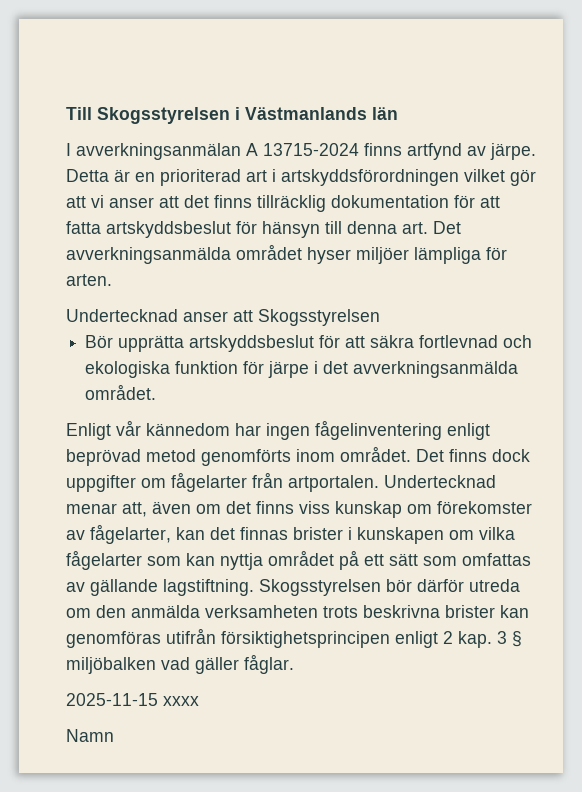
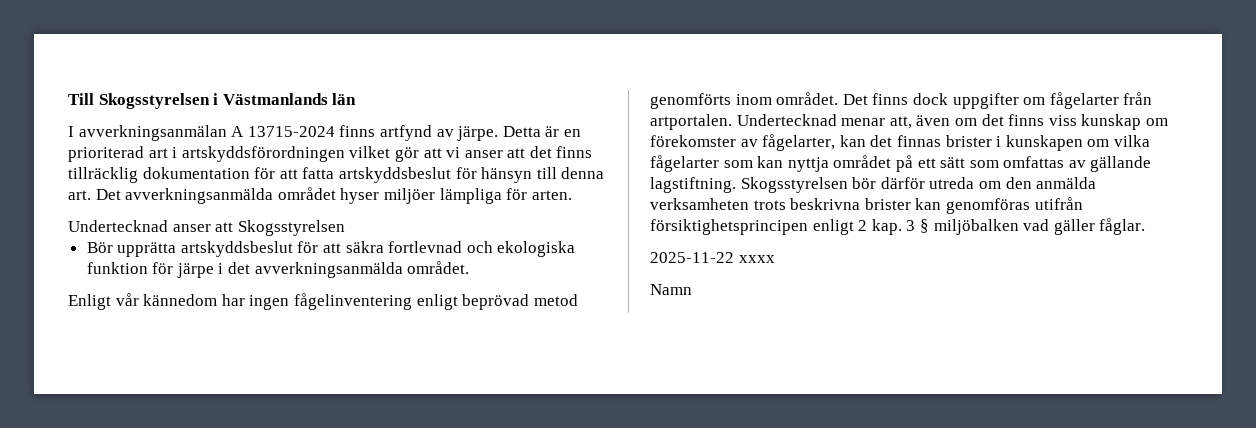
[66,693,158,706] 2025-11-15 -> [650,252,734,263] 2025-11-22

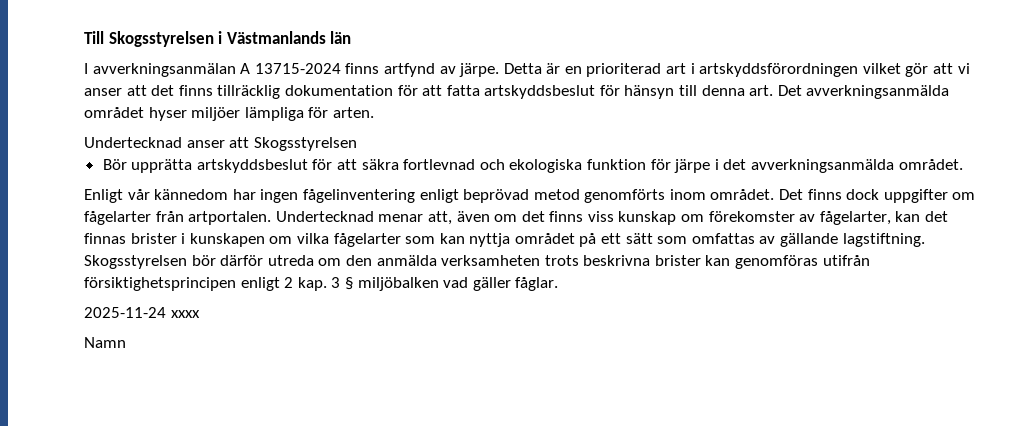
[650,252,734,263] 2025-11-22 -> [84,307,166,318] 2025-11-24

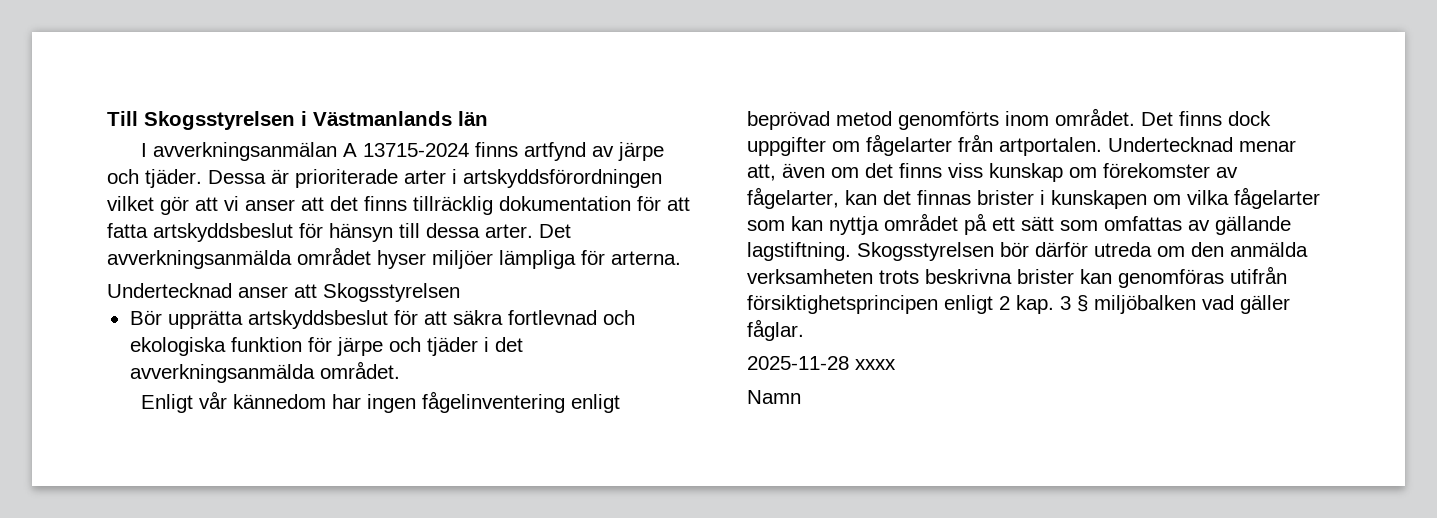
[459,63,687,77] järpe. Detta är en prioriterad art -> [617,142,664,161] [107,169,446,188] järpe och tjäder. Dessa är prioriterade arter
[701,85,774,96] denna art. -> [426,223,533,238] dessa arter.
[332,107,374,118] arten. -> [611,251,681,265] arterna.
(711, 166) none -> [388,337,478,356] och tjäder
[84,307,166,318] 2025-11-24 -> [747,356,849,370] 2025-11-28

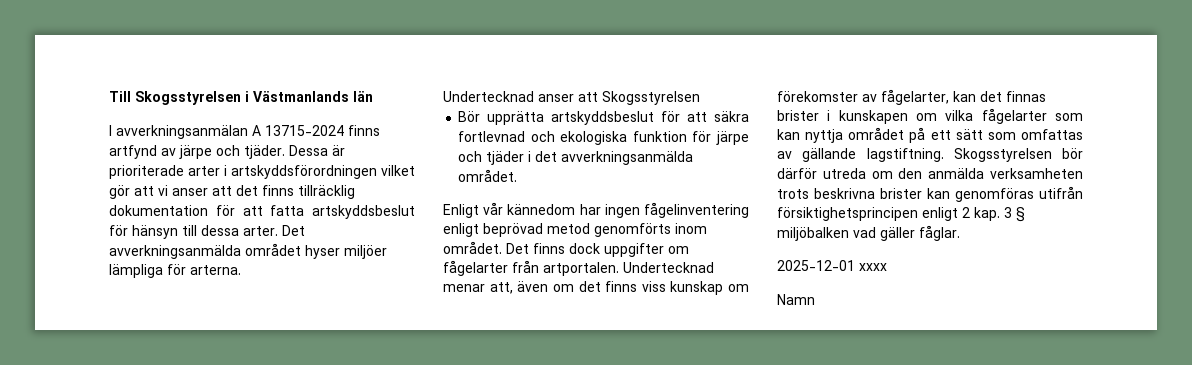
[747,356,849,370] 2025-11-28 -> [777,260,855,271] 2025-12-01

